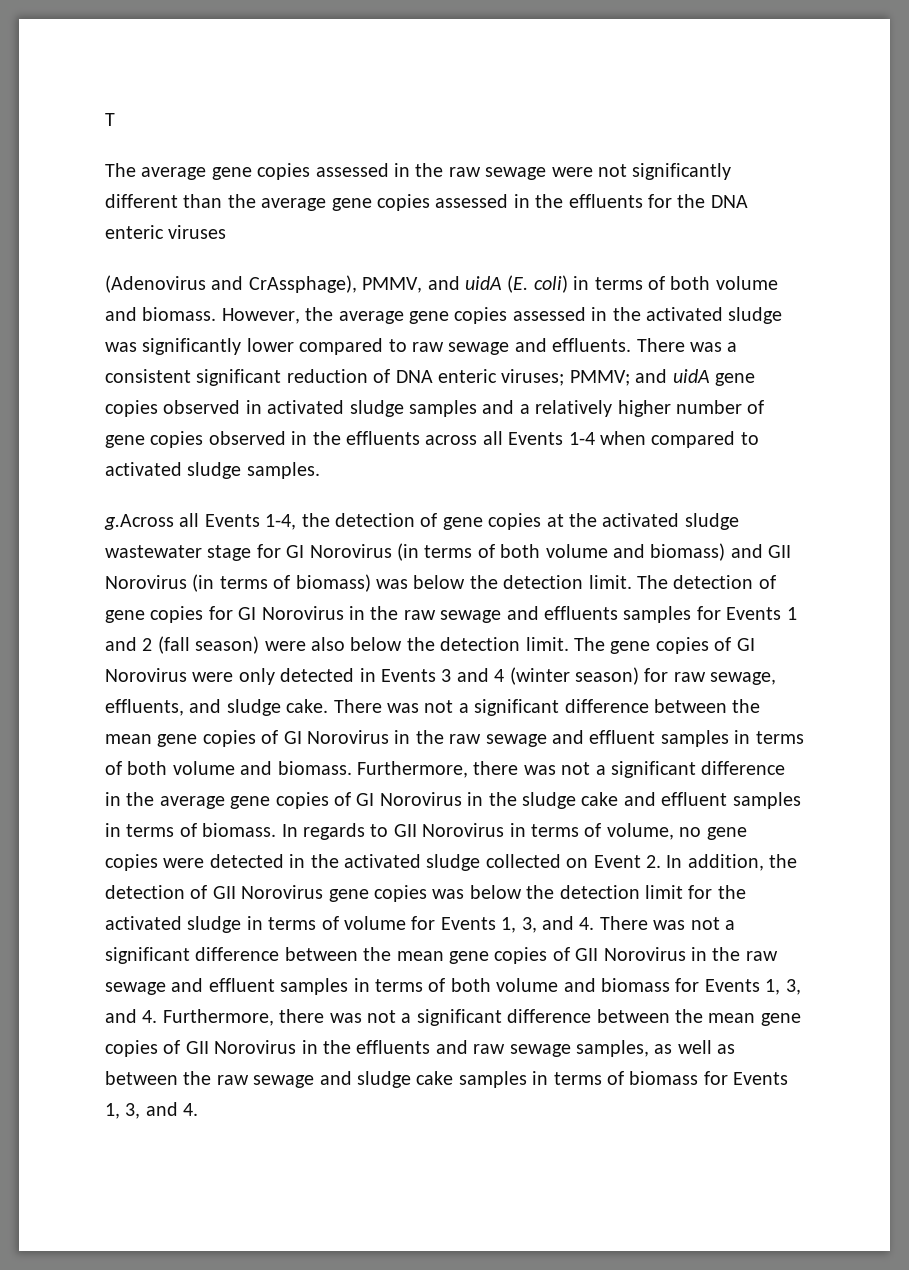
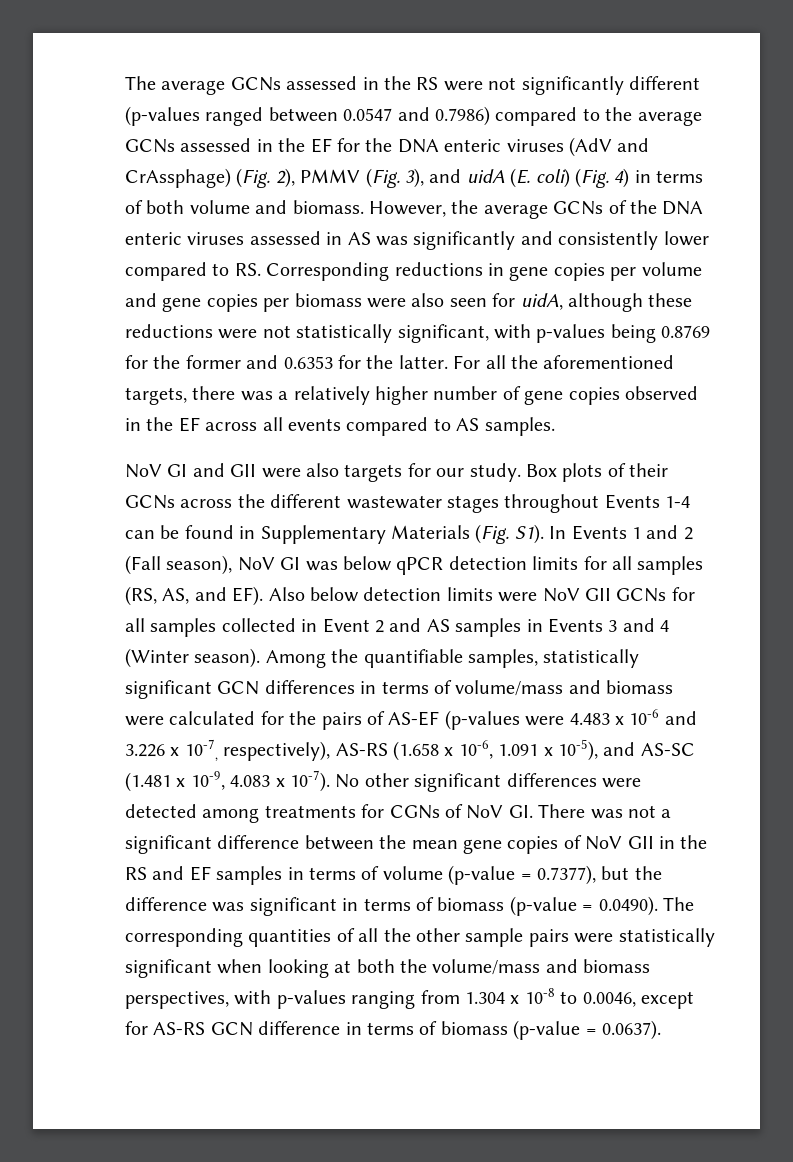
[105,113,115,126] T // -> (125, 83) none
[211,163,547,180] gene copies assessed in the raw sewage -> [230,76,439,91] GCNs assessed in the RS
[183,194,643,211] than the average gene copies assessed in the effluents -> [125,106,702,126] [125,138,332,153] (p-values ranged between 0.0547 and 0.7986) compared to the average GCNs assessed in the EF
[105,275,423,293] // (Adenovirus and CrAssphage), PMMV, -> [569,137,650,157] [125,168,424,188] (AdV and CrAssphage) (Fig. 2), PMMV (Fig. 3),
(568, 284) none -> [574,168,630,188] (Fig. 4)
[409,307,783,324] [105,338,738,355] [105,369,755,386] [105,400,515,417] gene copies assessed in the activated sludge was significantly lower compared to raw sewage and effluents. There was a consistent significant reduction of DNA enteric viruses; PMMV; and uidA gene copies observed in activated sludge samples and -> [553,200,704,215] [125,231,709,250] [125,262,702,281] [125,293,693,312] [125,324,711,343] [125,355,675,369] [125,386,273,405] GCNs of the DNA enteric viruses assessed in AS was significantly and consistently lower compared to RS. Corresponding reductions in gene copies per volume and gene copies per biomass were also seen for uidA, although these reductions were not statistically significant, with p-values being 0.8769 for the former and 0.6353 for the latter. For all the aforementioned targets, there was
[346,431,420,445] effluents -> [178,417,200,432] EF
[508,431,759,448] [105,462,320,479] [104,513,739,530] [105,543,792,561] [105,574,776,592] [105,606,797,623] [105,636,755,654] [105,668,355,685] Events 1-4 when compared to activated sludge samples. // g.Across all Events 1-4, the detection of gene copies at the activated sludge wastewater stage for GI Norovirus (in terms of both volume and biomass) and GII Norovirus (in terms of biomass) was below the detection limit. The detection of gene copies for GI Norovirus in the raw sewage and effluents samples for Events 1 and 2 (fall season) were also below the detection limit. The gene copies of GI Norovirus were only detected -> [288,417,555,436] [125,463,669,482] [125,494,691,513] [125,524,693,544] [125,555,704,575] [125,586,695,606] [125,618,522,637] events compared to AS samples. // NoV GI and GII were also targets for our study. Box plots of their GCNs across the different wastewater stages throughout Events 1-4 can be found in Supplementary Materials (Fig. S1). In Events 1 and 2 (Fall season), NoV GI was below qPCR detection limits for all samples (RS, AS, and EF). Also below detection limits were NoV GII GCNs for all samples collected in Event 2 and AS samples
[509,667,777,685] [105,699,329,716] (winter season) for raw sewage, effluents, and sludge cake. -> [125,648,640,668] [125,680,674,699] [125,709,697,730] [125,739,695,761] [125,770,641,792] [125,804,533,823] (Winter season). Among the quantifiable samples, statistically significant GCN differences in terms of volume/mass and biomass were calculated for the pairs of AS-EF (p-values were 4.483 x 10-6 and 3.226 x 10-7, respectively), AS-RS (1.658 x 10-6, 1.091 x 10-5), and AS-SC (1.481 x 10-9, 4.083 x 10-7). No other significant differences were detected among treatments for CGNs of NoV GI.
[283,730,804,747] [105,761,786,778] [105,792,801,809] [105,823,747,840] [105,854,798,871] [105,885,746,902] [105,916,735,933] [105,947,778,964] [105,978,801,995] [105,1009,801,1026] [105,1040,736,1057] [105,1071,789,1088] [105,1102,199,1119] GI Norovirus in the raw sewage and effluent samples in terms of both volume and biomass. Furthermore, there was not a significant difference in the average gene copies of GI Norovirus in the sludge cake and effluent samples in terms of biomass. In regards to GII Norovirus in terms of volume, no gene copies were detected in the activated sludge collected on Event 2. In addition, the detection of GII Norovirus gene copies was below the detection limit for the activated sludge in terms of volume for Events 1, 3, and 4. There was not a significant difference between the mean gene copies of GII Norovirus in the raw sewage and effluent samples in terms of both volume and biomass for Events 1, 3, and 4. Furthermore, there was not a significant difference between the mean gene copies of GII Norovirus in the effluents and raw sewage samples, as well as between the raw sewage and sludge cake samples in terms of biomass for Events 1, 3, and 4. -> [585,835,708,850] [125,865,662,885] [125,896,694,916] [125,928,715,947] [125,959,651,978] [125,988,694,1009] [125,1020,661,1040] NoV GII in the RS and EF samples in terms of volume (p-value = 0.7377), but the difference was significant in terms of biomass (p-value = 0.0490). The corresponding quantities of all the other sample pairs were statistically significant when looking at both the volume/mass and biomass perspectives, with p-values ranging from 1.304 x 10-8 to 0.0046, except for AS-RS GCN difference in terms of biomass (p-value = 0.0637).

